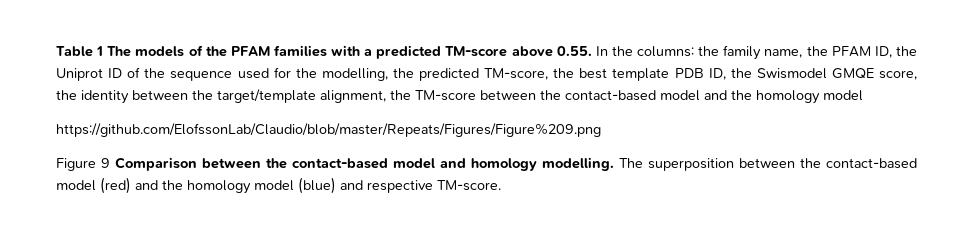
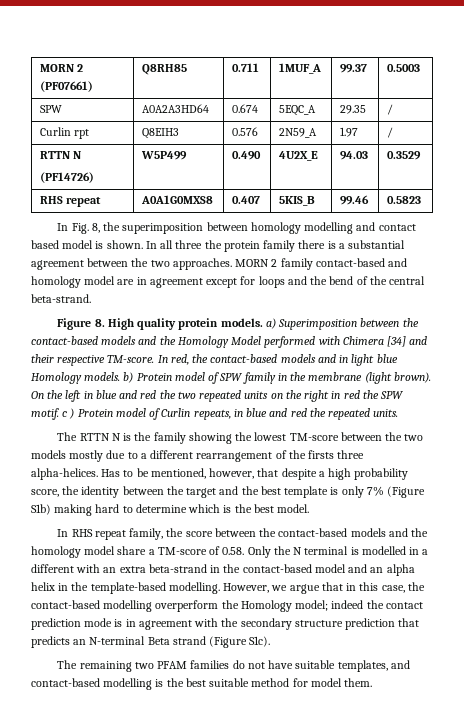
[56,45,918,60] [56,67,874,81] Table 1 The models of the PFAM families with a predicted TM-score above 0.55. In the columns: the family name, the PFAM ID, the Uniprot ID of the sequence used for the modelling, the predicted TM-score, the best template PDB ID, the Swismodel GMQE -> [40,64,84,72] [40,81,94,92] [142,64,188,75] [232,63,260,72] [279,63,322,74] [340,64,368,73] [387,64,421,72] [40,105,63,113] [142,104,210,113] [232,104,259,113] [279,105,317,116] [340,105,367,114] [387,104,394,115] [40,127,90,139] [142,128,180,139] [232,127,259,136] [279,128,318,138] [340,127,359,137] [387,127,394,138] [40,151,82,159] [40,172,95,183] [141,151,188,160] [232,151,262,160] [279,151,319,161] [340,151,369,160] [387,151,422,160] [40,196,102,207] [141,195,214,204] [232,196,261,204] [279,196,316,206] [340,195,370,205] [387,196,422,204] [57,222,416,234] [31,240,406,252] [31,258,408,270] [31,276,426,288] [31,294,91,303] [57,318,419,330] [31,336,428,348] [31,354,398,366] [31,372,431,384] [31,390,405,402] [31,408,399,420] [57,432,424,444] [31,450,365,462] [31,468,409,480] MORN 2 (PF07661) | Q8RH85 | 0.711 | 1MUF_A | 99.37 | 0.5003 // SPW | A0A2A3HD64 | 0.674 | 5EQC_A | 29.35 | / // Curlin rpt | Q8EIH3 | 0.576 | 2N59_A | 1.97 | / // RTTN N // (PF14726) | W5P499 | 0.490 | 4U2X_E | 94.03 | 0.3529 // RHS repeat | A0A1G0MXS8 | 0.407 | 5KIS_B | 99.46 | 0.5823 // In Fig. 8, the superimposition between homology modelling and contact based model is shown. In all three the protein family there is a substantial agreement between the two approaches. MORN 2 family contact-based and homology model are in agreement except for loops and the bend of the central beta-strand. // Figure 8. High quality protein models. a) Superimposition between the contact-based models and the Homology Model performed with Chimera [34] and their respective TM-score. In red, the contact-based models and in light blue Homology models. b) Protein model of SPW family in the membrane (light brown). On the left in blue and red the two repeated units on the right in red the SPW motif. c ) Protein model of Curlin repeats, in blue and red the repeated units. // The RTTN N is the family showing the lowest TM-score between the two models mostly due to a different rearrangement of the firsts three alpha-helices. Has to be mentioned, however, that despite a high probability
[217,89,863,104] [56,123,601,137] [56,157,917,171] [56,177,501,194] target/template alignment, the TM-score between the contact-based model and the homology model // https://github.com/ElofssonLab/Claudio/blob/master/Repeats/Figures/Figure%209.png // Figure 9 Comparison between the contact-based model and homology modelling. The superposition between the contact-based model (red) and the homology model (blue) and respective TM-score. -> [186,486,426,498] [31,504,310,516] [57,528,429,540] [31,546,429,558] [31,564,415,576] [31,582,425,594] [31,600,423,612] [31,618,420,630] [31,636,271,648] [57,660,410,672] [31,678,373,690] target and the best template is only 7% (Figure S1b) making hard to determine which is the best model. // In RHS repeat family, the score between the contact-based models and the homology model share a TM-score of 0.58. Only the N terminal is modelled in a different with an extra beta-strand in the contact-based model and an alpha helix in the template-based modelling. However, we argue that in this case, the contact-based modelling overperform the Homology model; indeed the contact prediction mode is in agreement with the secondary structure prediction that predicts an N-terminal Beta strand (Figure S1c). // The remaining two PFAM families do not have suitable templates, and contact-based modelling is the best suitable method for model them.

